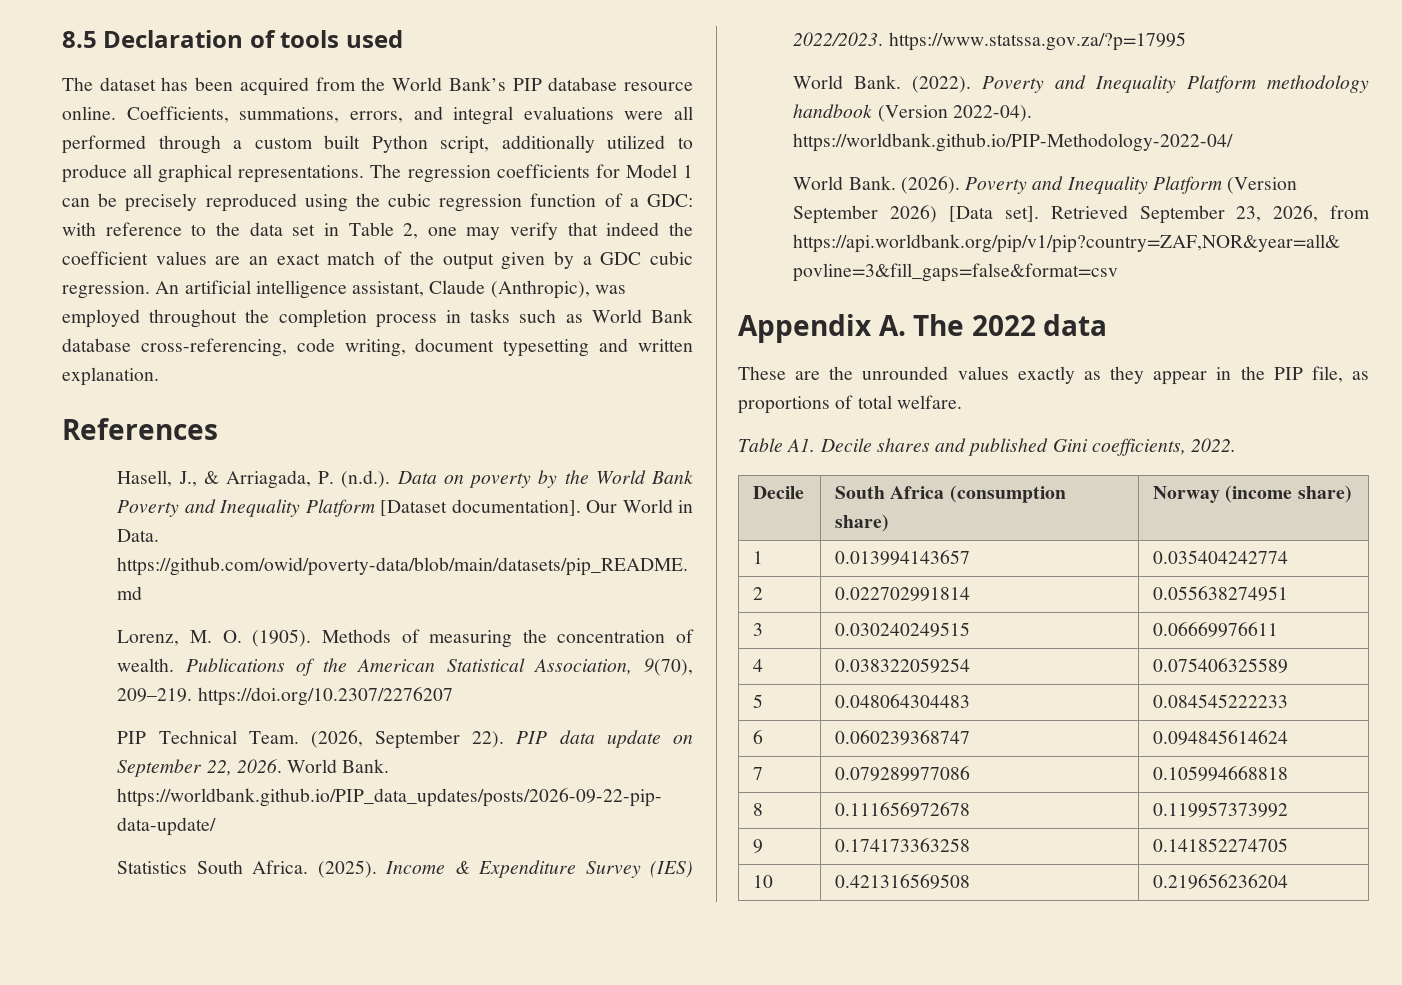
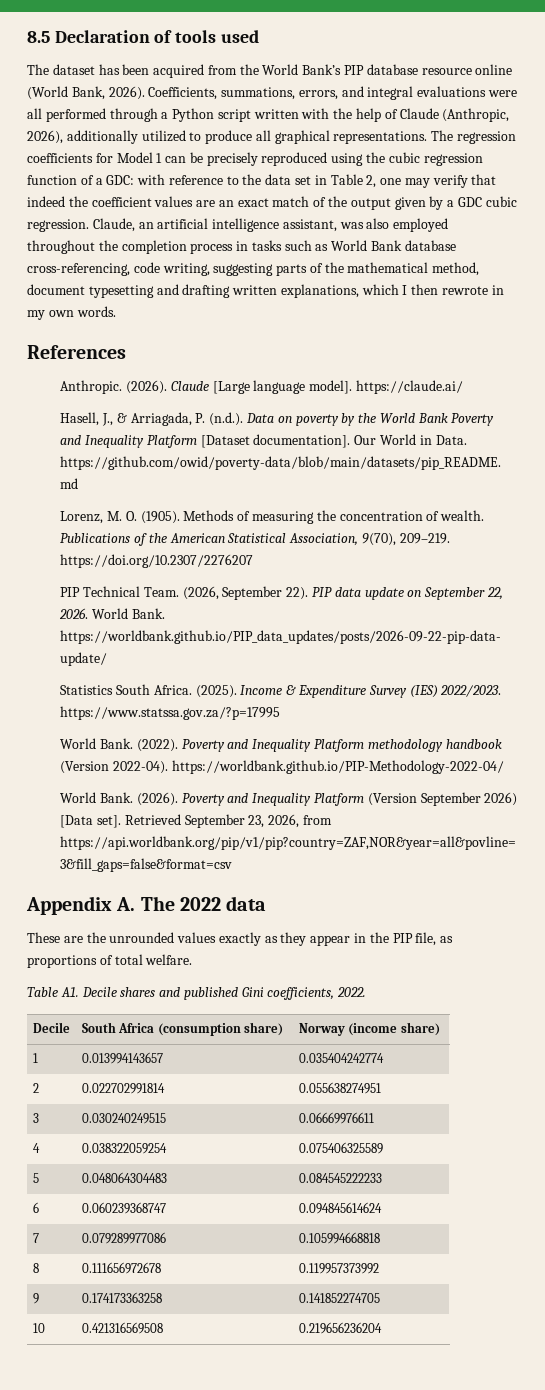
[62,106,116,120] online. -> [475,64,513,75] [27,86,145,100] online (World Bank, 2026).
[254,135,490,154] custom built Python script, -> [172,108,510,122] [27,130,63,144] Python script written with the help of Claude (Anthropic, 2026),
[155,281,180,294] An -> [92,218,154,232] Claude, an
[429,280,626,299] Claude (Anthropic), was -> [339,218,390,229] was also
[415,338,693,357] [62,367,159,386] [62,418,218,440] document typesetting and written explanation. // References -> [213,262,480,276] [27,284,504,298] [27,306,116,320] [27,345,126,359] [60,380,464,394] suggesting parts of the mathematical method, document typesetting and drafting written explanations, which I then rewrote in my own words. // References // Anthropic. (2026). Claude [Large language model]. https://claude.ai/

